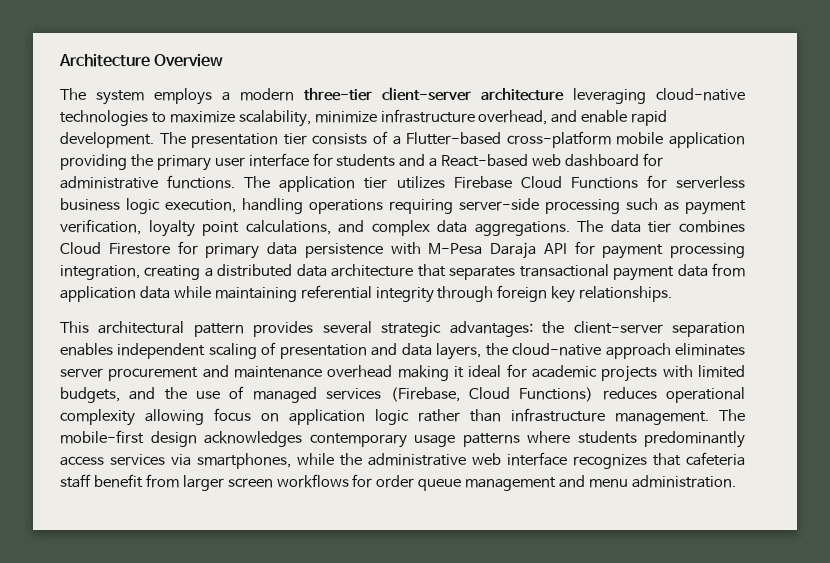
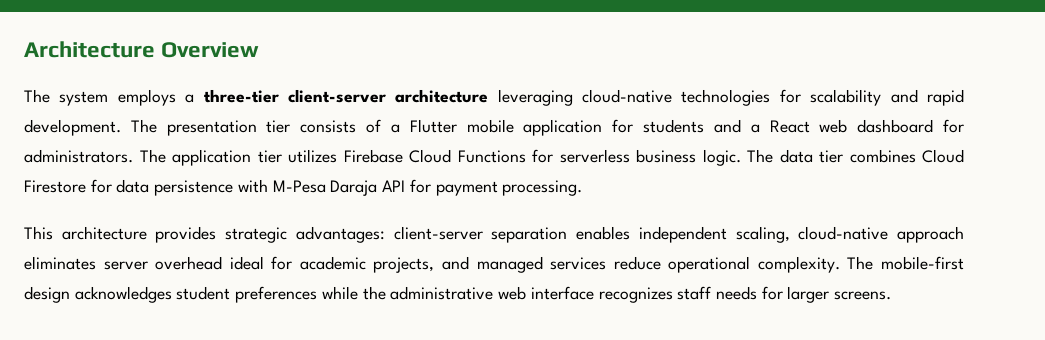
[240,88,294,101] modern -> (195, 98) none
[151,109,628,127] to maximize scalability, minimize infrastructure overhead, and enable -> [779,89,918,106] for scalability and
[406,131,746,148] [60,153,309,171] Flutter-based cross-platform mobile application providing the primary user interface -> [409,119,603,136] Flutter mobile application
[441,154,529,167] React-based -> [769,120,810,133] React
[60,175,236,189] administrative functions. -> [24,149,133,163] administrators.
[125,198,746,215] [60,219,570,237] logic execution, handling operations requiring server-side processing such as payment verification, loyalty point calculations, and complex data aggregations. -> [702,149,741,166] logic.
[205,243,260,259] primary -> (112, 186) none
[670,243,745,258] [60,263,745,281] [60,285,673,303] [60,321,372,337] processing integration, creating a distributed data architecture that separates transactional payment data from application data while maintaining referential integrity through foreign key relationships. // This architectural pattern provides several -> [502,180,583,196] [24,226,217,243] processing. // This architecture provides
[542,321,565,334] the -> (385, 234) none
[208,342,745,360] [60,364,745,382] [60,386,745,403] [60,408,745,426] [60,430,745,448] [60,453,291,469] scaling of presentation and data layers, the cloud-native approach eliminates server procurement and maintenance overhead making it ideal for academic projects with limited budgets, and the use of managed services (Firebase, Cloud Functions) reduces operational complexity allowing focus on application logic rather than infrastructure management. The mobile-first design acknowledges contemporary usage patterns where students predominantly access services via smartphones, -> [735,226,965,243] [24,256,964,273] [24,286,318,303] scaling, cloud-native approach eliminates server overhead ideal for academic projects, and managed services reduce operational complexity. The mobile-first design acknowledges student preferences
[653,452,745,466] [60,474,736,491] that cafeteria staff benefit from larger screen workflows for order queue management and menu administration. -> [677,286,892,303] staff needs for larger screens.

